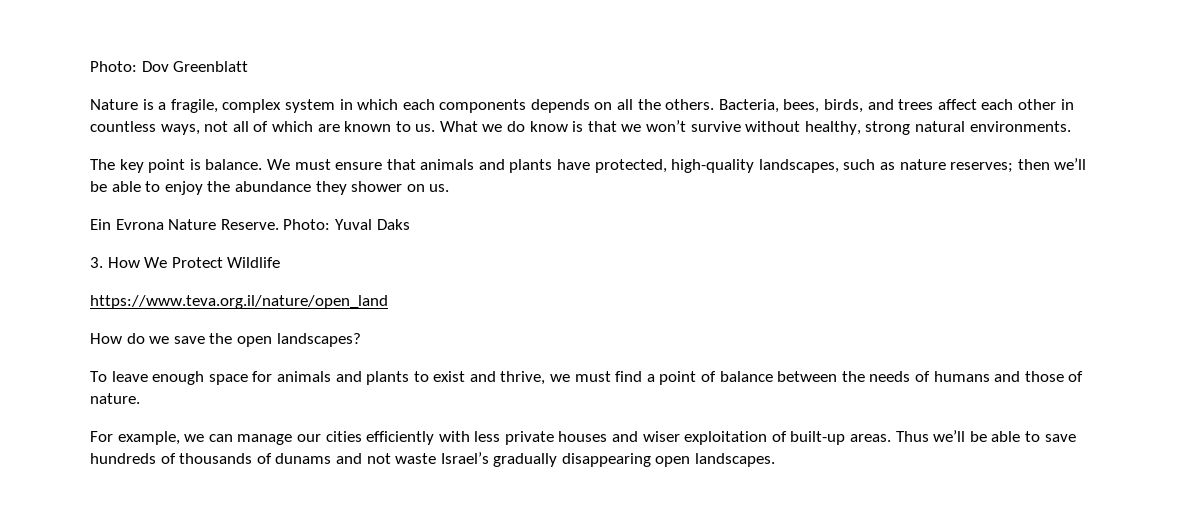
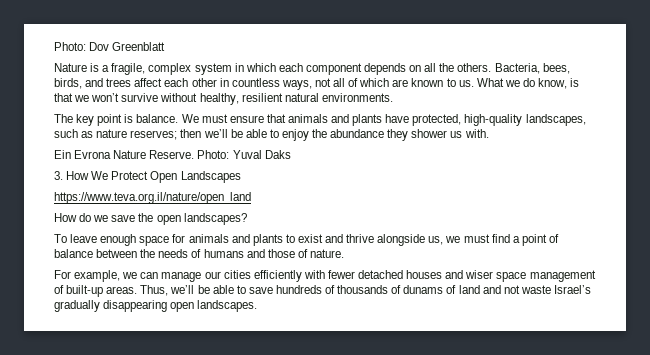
[439,99,527,113] components -> [305,63,362,75] component
[529,121,568,132] know -> [538,78,568,89] know,
[865,121,911,135] strong -> [241,93,283,102] resilient
[406,184,450,192] on us. -> [450,129,489,138] us with.
[227,257,281,268] Wildlife -> [150,171,241,183] Open Landscapes
[500,371,546,385] thrive, -> [346,234,444,246] thrive alongside us,
[474,431,554,445] less private -> [327,270,404,279] fewer detached
[684,431,768,445] exploitation -> [496,270,596,282] space management
[895,431,929,442] Thus -> [140,285,169,296] Thus,
(332, 458) none -> [446,285,480,294] of land

